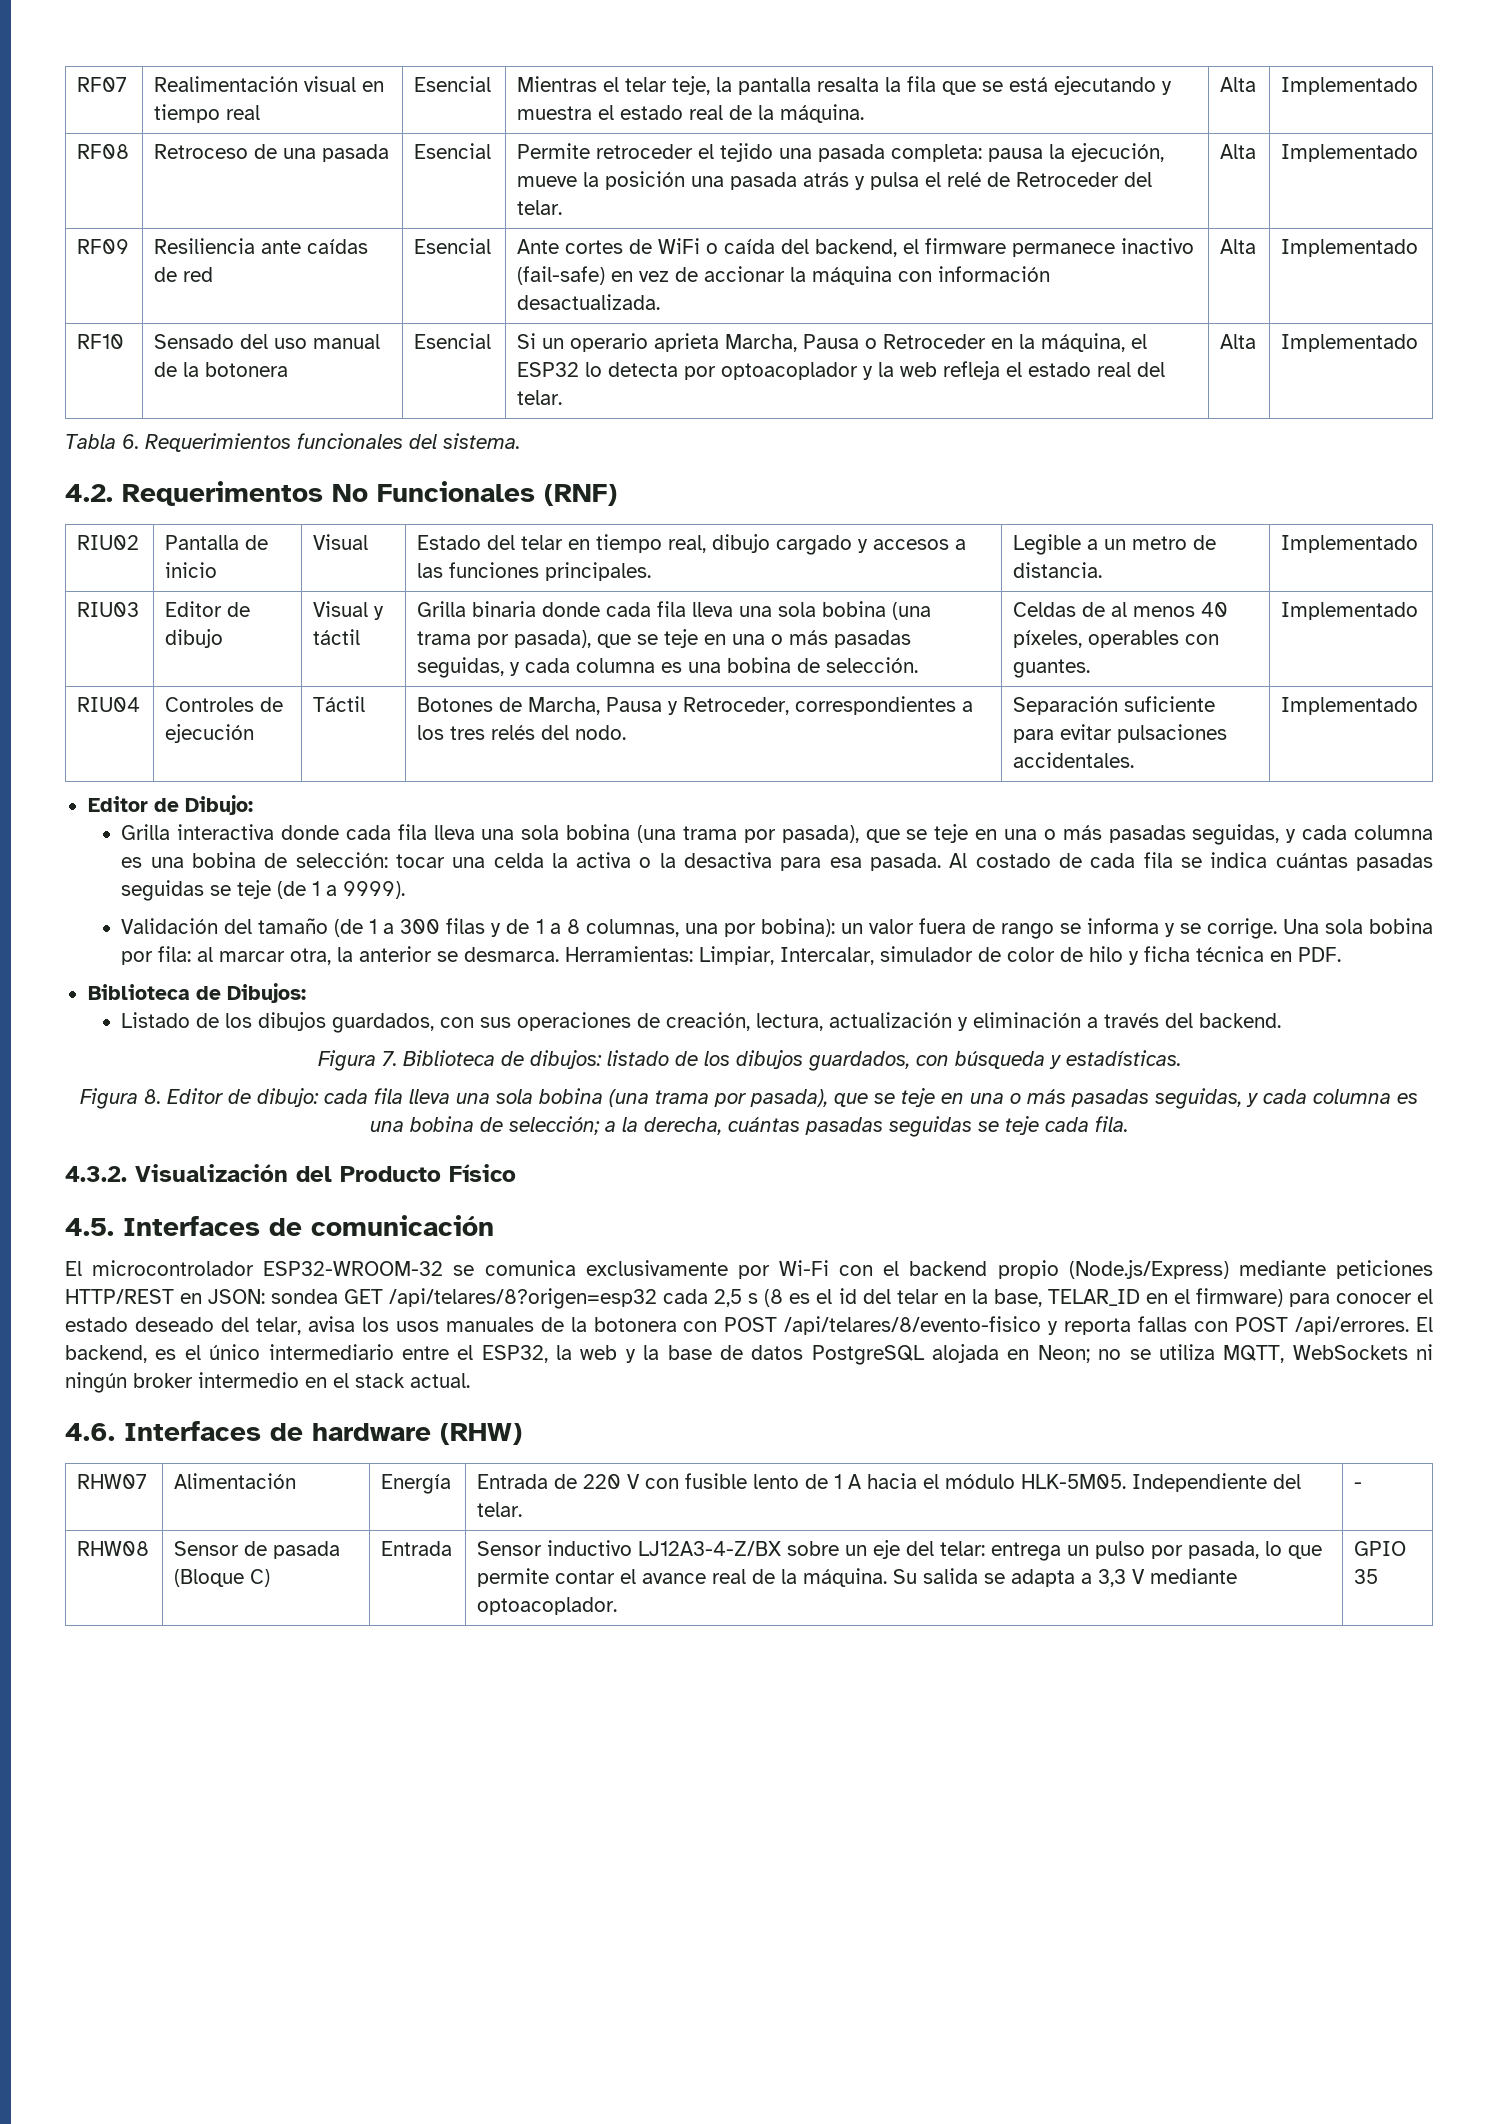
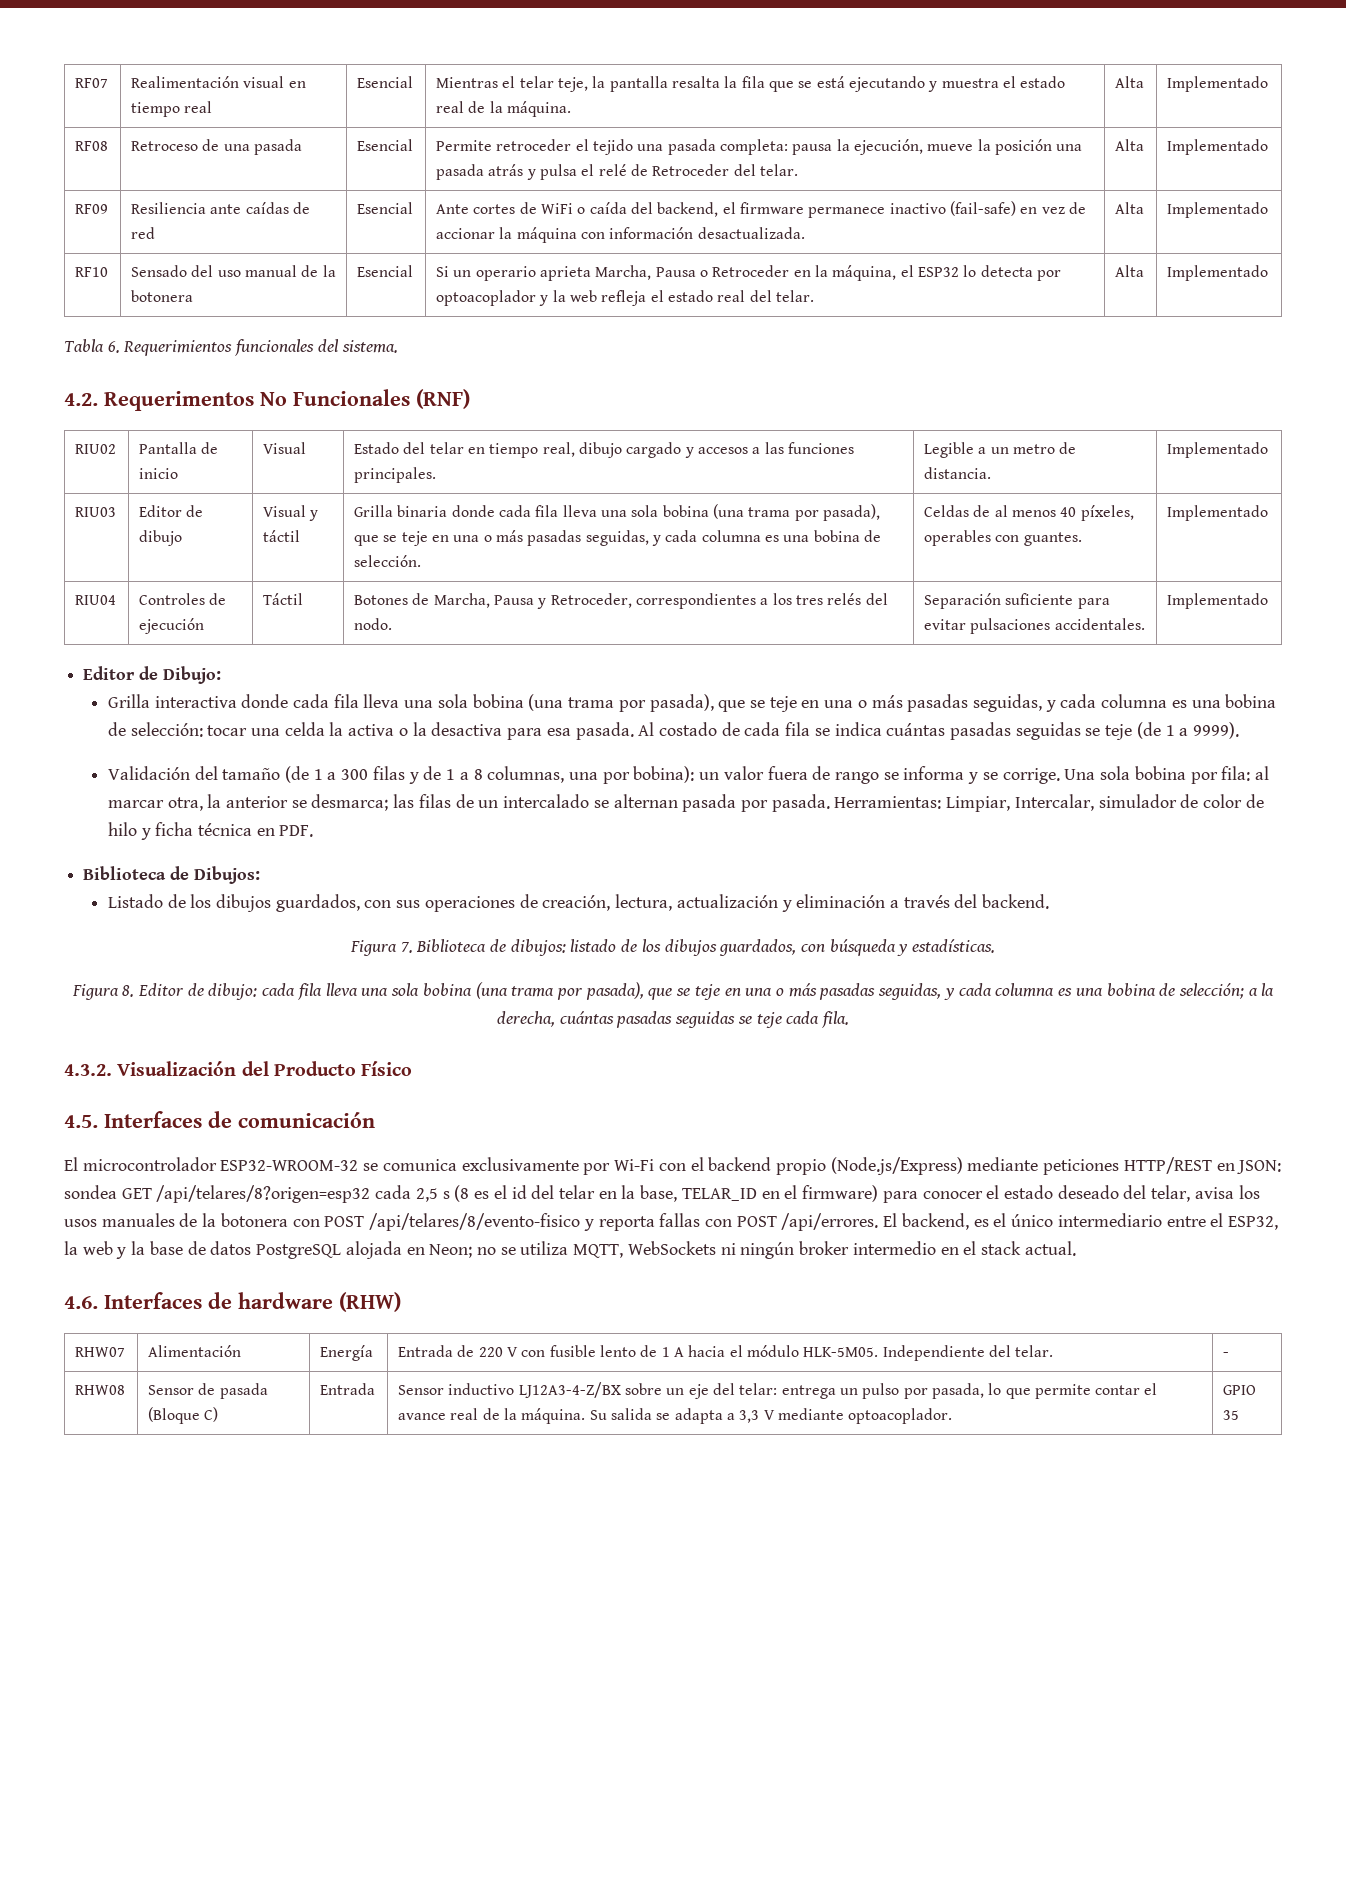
[464,947,560,962] desmarca. -> [311,794,830,812] desmarca; las filas de un intercalado se alternan pasada por pasada.

